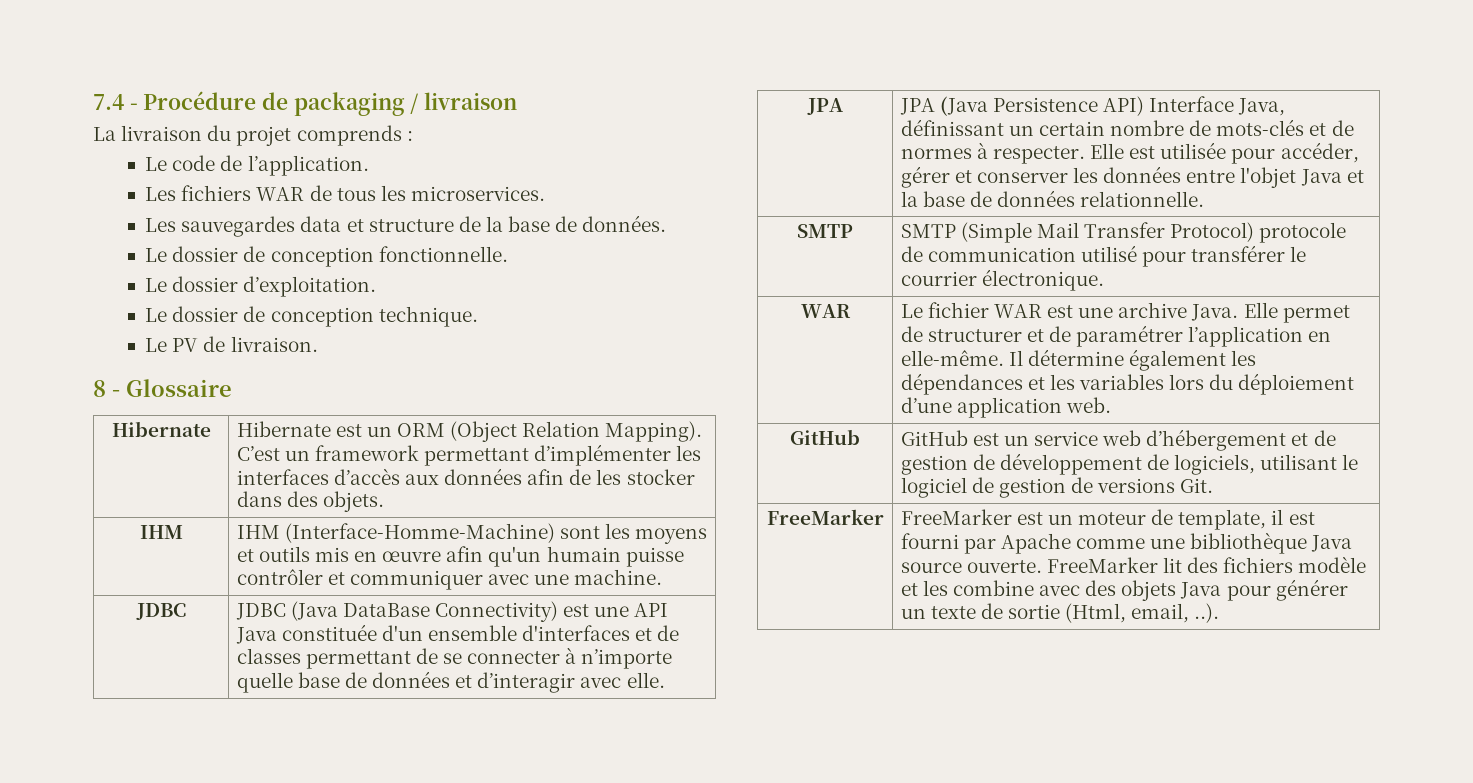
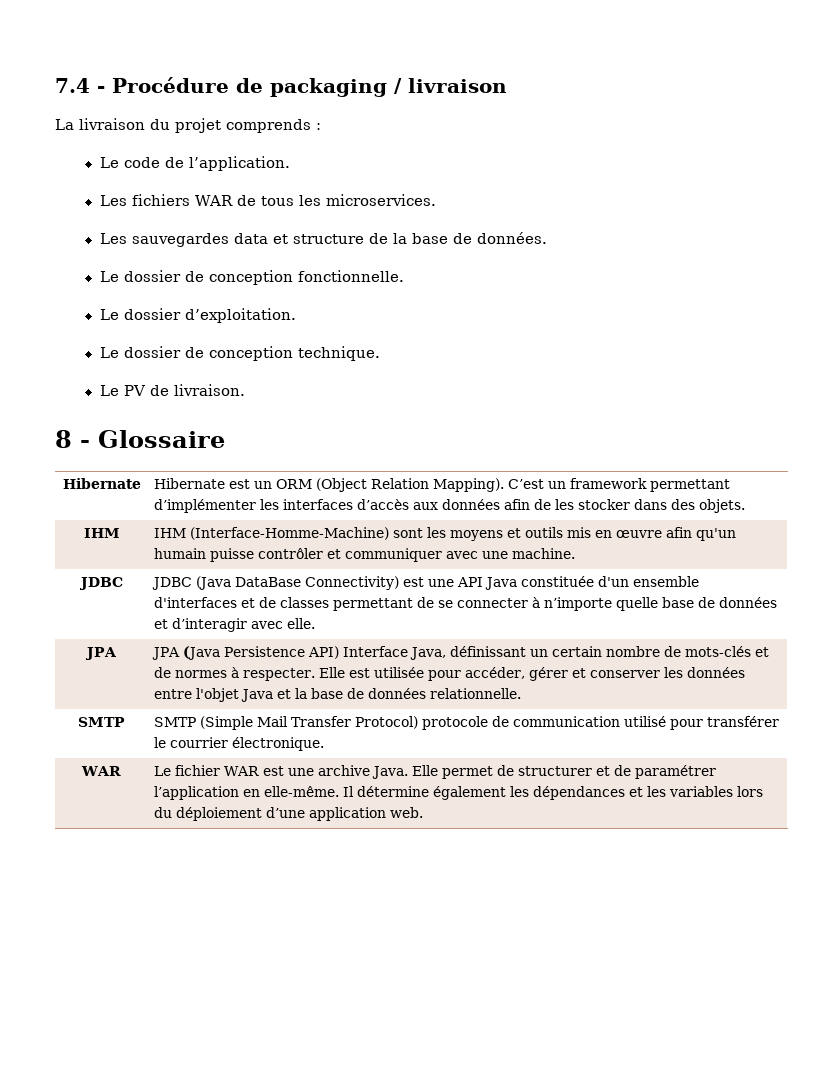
[790,429,860,445] [900,429,1336,451] [900,453,1359,475] [900,477,1214,498] [766,509,884,525] [900,509,1315,530] [900,532,1353,554] [900,556,1367,573] [900,579,1348,601] [900,603,1220,623] // GitHub | GitHub est un service web d’hébergement et de gestion de développement de logiciels, utilisant le logiciel de gestion de versions Git. // FreeMarker | FreeMarker est un moteur de template, il est fourni par Apache comme une bibliothèque Java source ouverte. FreeMarker lit des fichiers modèle et les combine avec des objets Java pour générer un texte de sortie (Html, email, ..). -> (423, 812) none

